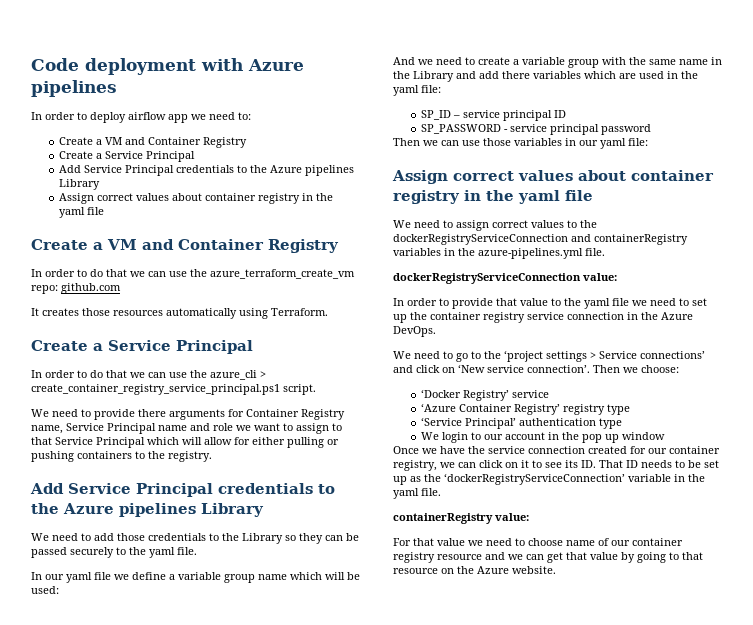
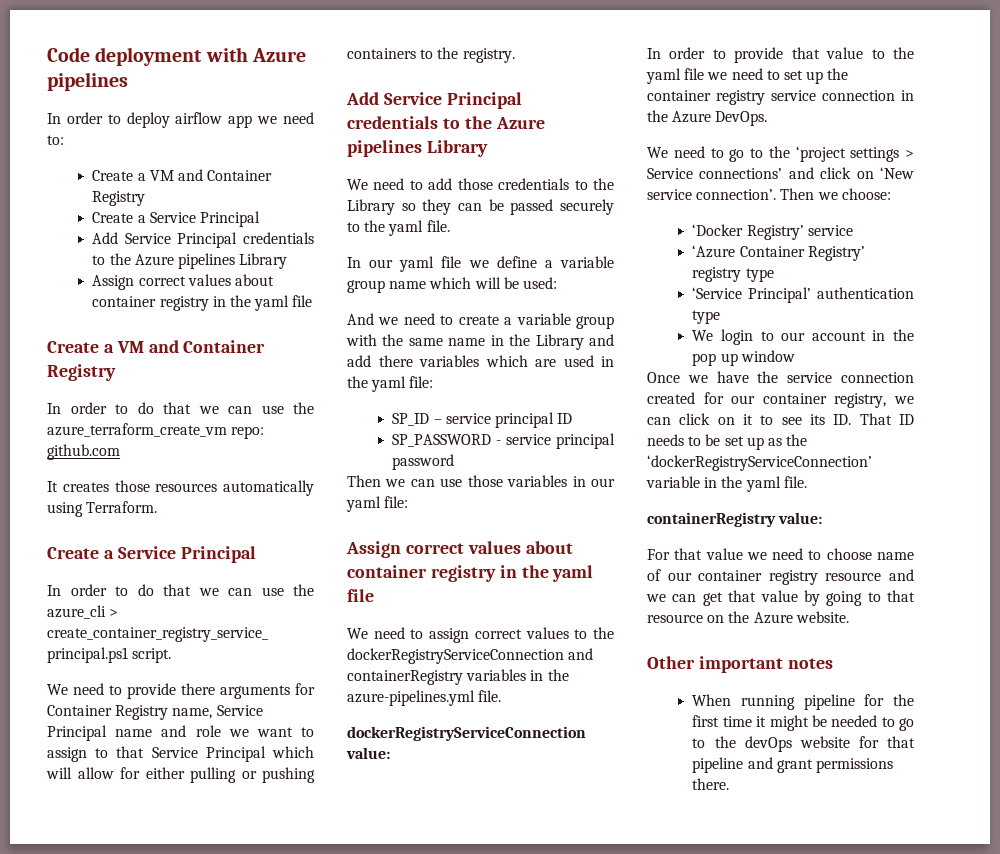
(556, 570) none -> [647,656,833,673] [692,694,914,710] [692,715,914,731] [692,736,915,752] [692,757,894,773] [692,778,730,790] // Other important notes // When running pipeline for the first time it might be needed to go to the devOps website for that pipeline and grant permissions there.

